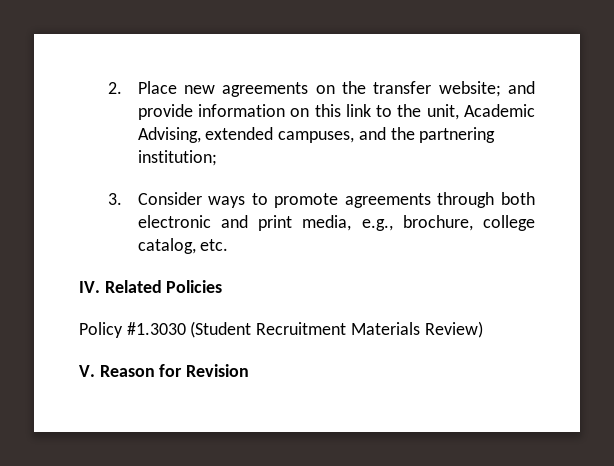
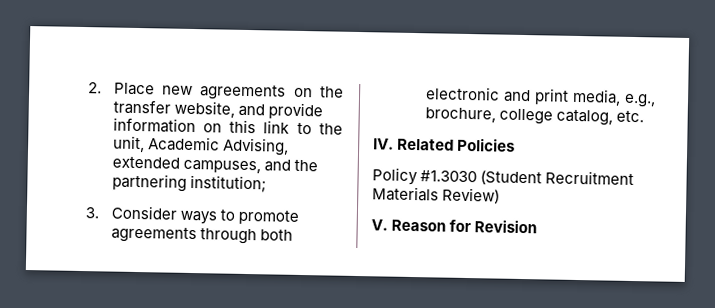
[438,81,501,97] website; -> [173,100,235,118] website,

